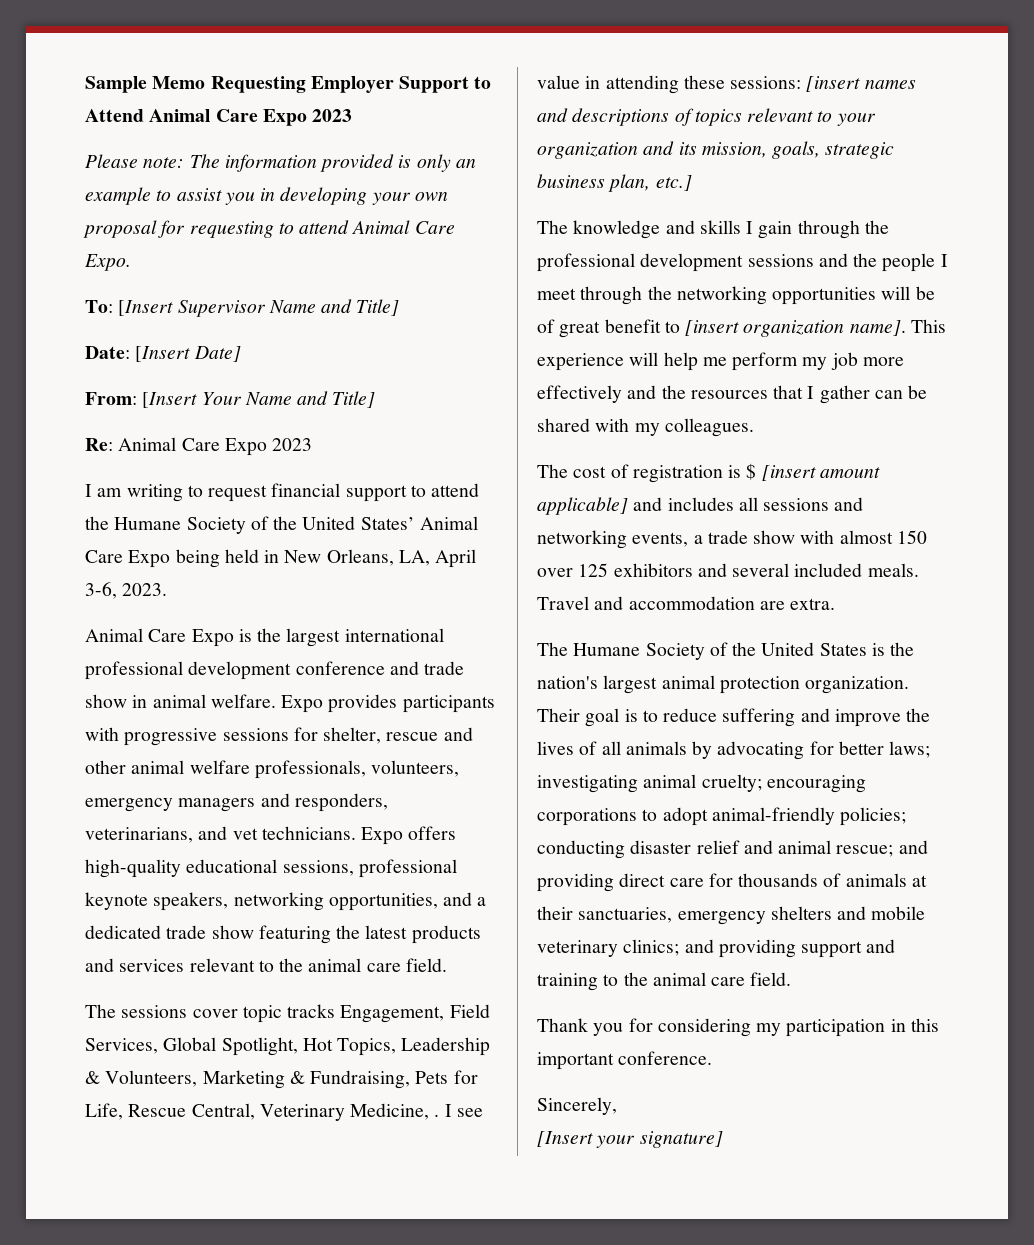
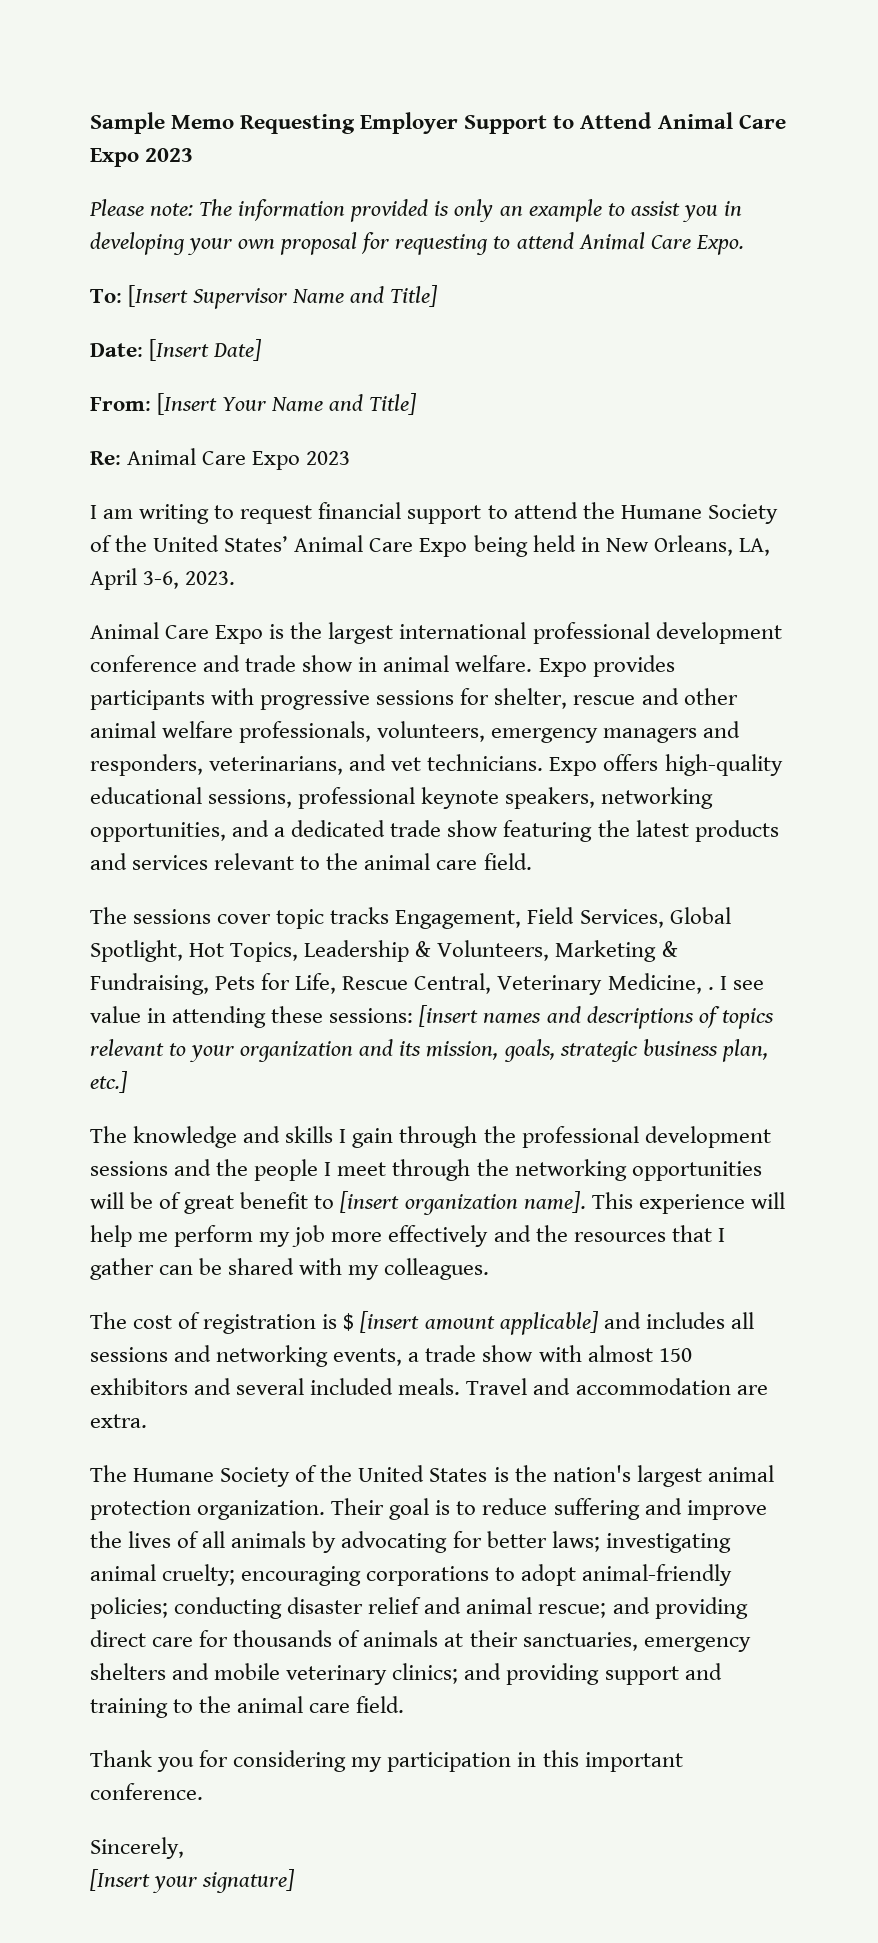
[537,563,609,577] over 125 -> (692, 1355) none

